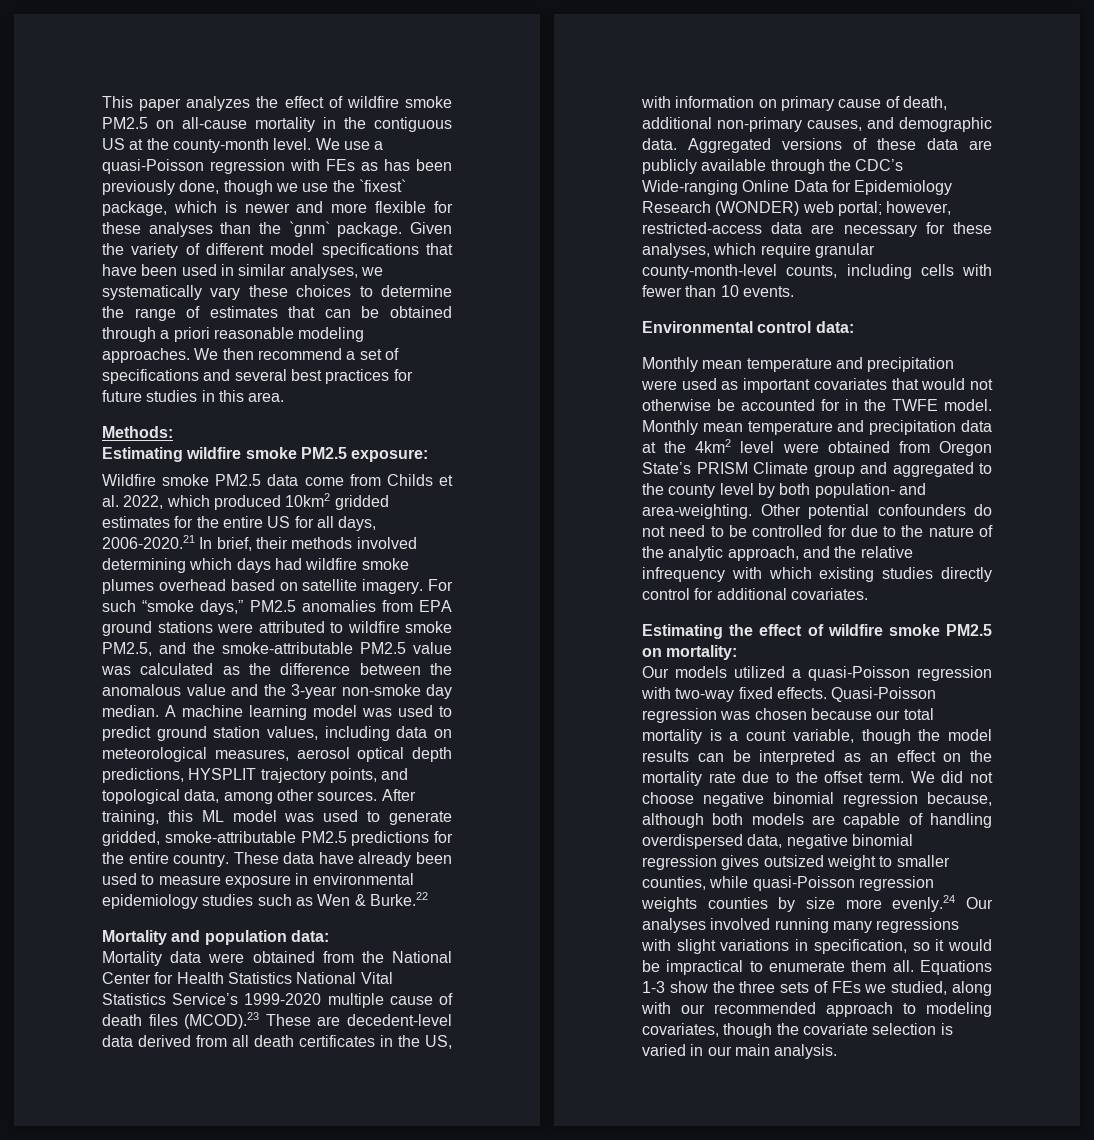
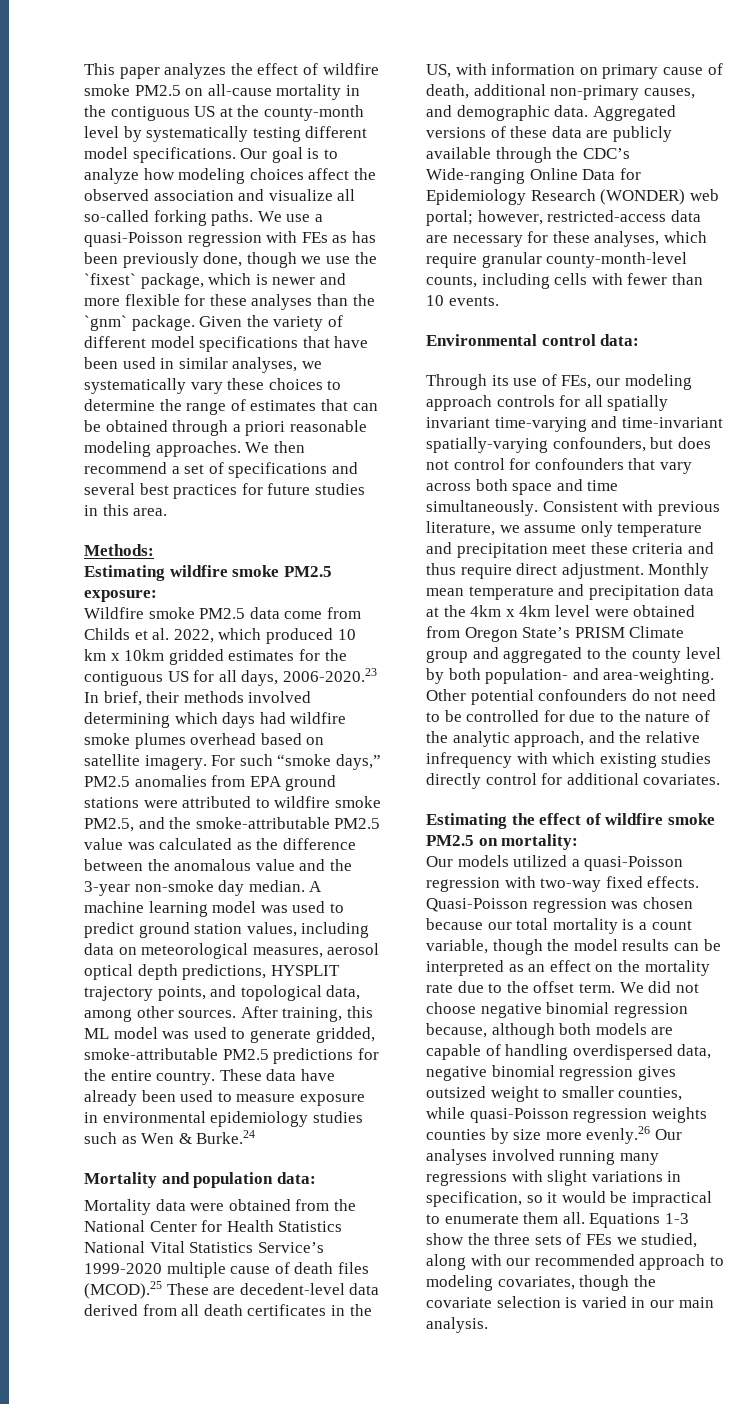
[273,138,312,150] level. -> [84,126,368,142] [84,147,338,163] [84,168,376,184] [84,189,356,201] [84,210,254,226] level by systematically testing different model specifications. Our goal is to analyze how modeling choices affect the observed association and visualize all so-called forking paths.
[285,493,331,507] 10km2 -> [337,629,356,640] [84,649,165,661] 10 km x 10km
[222,516,263,528] entire -> [84,671,163,686] contiguous
[102,535,195,549] 2006-2020.21 -> [282,668,377,682] 2006-2020.23
[369,892,428,906] Burke.22 -> [196,1130,256,1144] Burke.24
[184,1012,260,1029] (MCOD).23 -> [84,1281,162,1299] (MCOD).25
[642,357,955,372] [641,378,993,393] [642,399,992,411] Monthly mean temperature and precipitation were used as important covariates that would not otherwise be accounted for in the TWFE model. -> [426,374,692,390] [426,395,669,411] [426,416,723,432] [426,437,711,453] [426,458,692,474] [426,479,619,495] [426,500,720,516] [426,521,703,537] [426,542,714,558] [426,563,644,579] Through its use of FEs, our modeling approach controls for all spatially invariant time-varying and time-invariant spatially-varying confounders, but does not control for confounders that vary across both space and time simultaneously. Consistent with previous literature, we assume only temperature and precipitation meet these criteria and thus require direct adjustment.
[695,439,732,453] 4km2 -> [470,605,551,617] 4km x 4km
[892,895,956,912] evenly.24 -> [586,1126,651,1144] evenly.26

